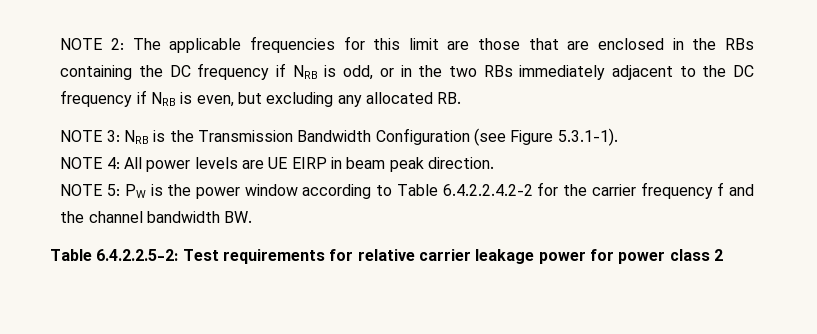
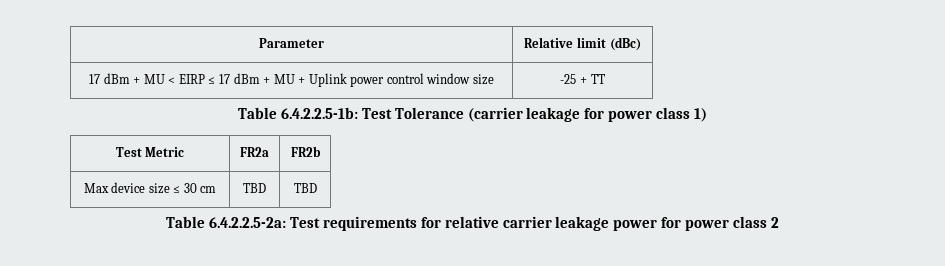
[60,36,755,53] [60,63,754,80] [60,90,462,107] [60,128,618,146] [60,157,494,172] [60,182,755,199] [60,211,253,223] [50,249,179,261] NOTE 2: The applicable frequencies for this limit are those that are enclosed in the RBs containing the DC frequency if NRB is odd, or in the two RBs immediately adjacent to the DC frequency if NRB is even, but excluding any allocated RB. // NOTE 3: NRB is the Transmission Bandwidth Configuration (see Figure 5.3.1-1). // NOTE 4: All power levels are UE EIRP in beam peak direction. // NOTE 5: PW is the power window according to Table 6.4.2.2.4.2-2 for the carrier frequency f and the channel bandwidth BW. // Table 6.4.2.2.5-2: -> [259,38,324,48] [524,37,641,51] [89,73,494,87] [560,74,605,84] [237,107,708,122] [115,147,185,157] [240,147,269,157] [290,146,321,157] [83,182,217,194] [243,183,266,193] [293,183,317,193] [166,216,286,228] Parameter | Relative limit (dBc) // 17 dBm + MU < EIRP ≤ 17 dBm + MU + Uplink power control window size | -25 + TT // Table 6.4.2.2.5-1b: Test Tolerance (carrier leakage for power class 1) // Test Metric | FR2a | FR2b // Max device size ≤ 30 cm | TBD | TBD // Table 6.4.2.2.5-2a:

